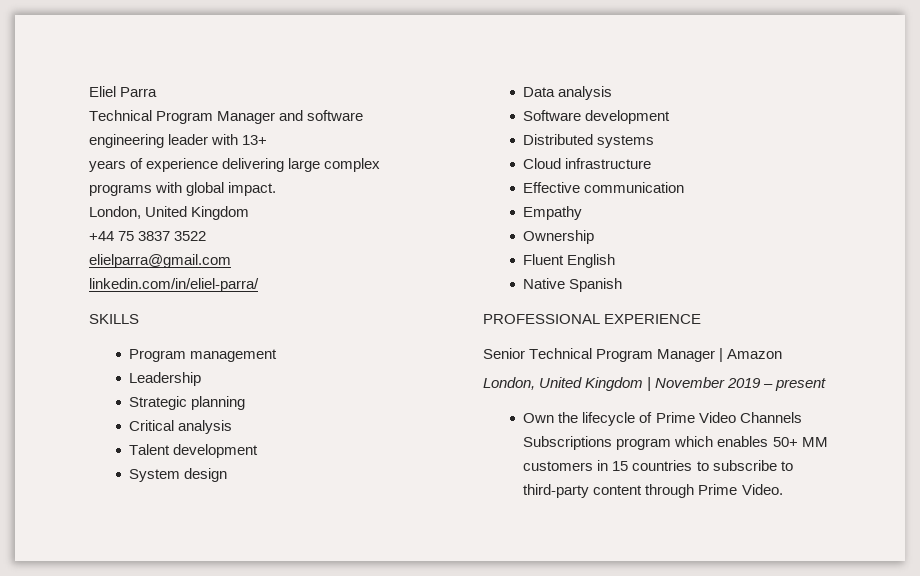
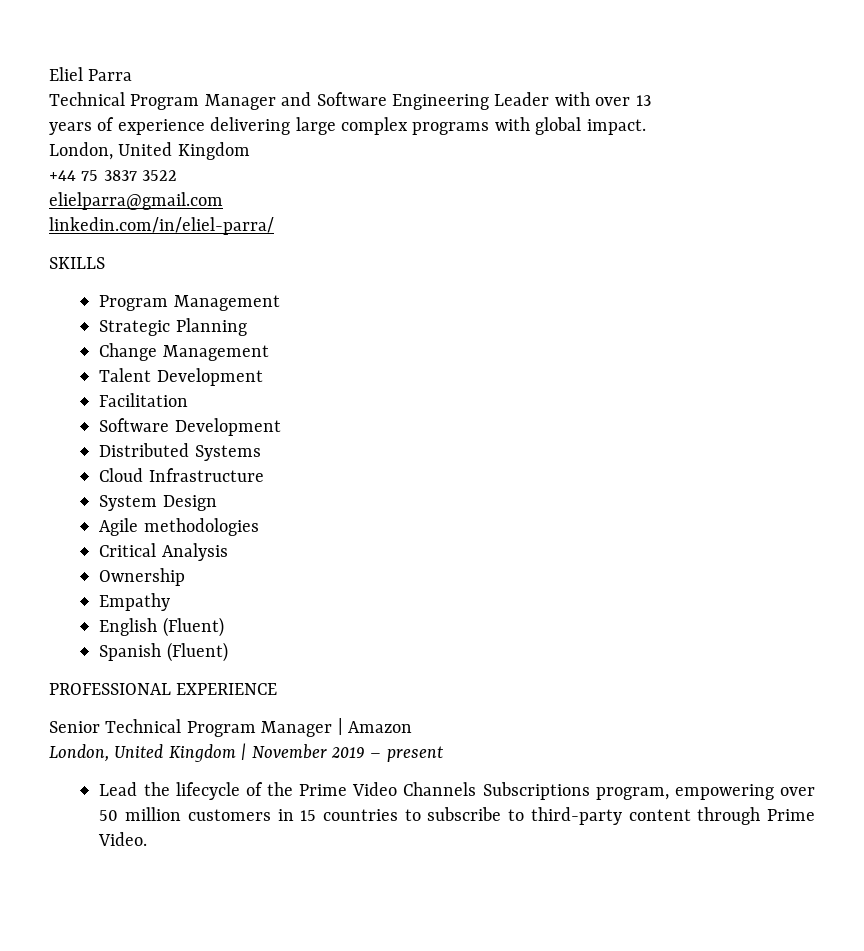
[307,110,364,121] [89,134,268,148] software engineering leader with 13+ -> [316,92,651,110] Software Engineering Leader with over 13
[190,349,278,362] [129,372,202,386] management // Leadership -> [173,295,280,311] Management
[191,396,246,410] [129,420,233,434] [129,444,259,458] [129,468,228,482] [523,86,613,100] [523,110,671,124] [523,134,655,148] [523,158,652,169] [523,182,685,193] [523,206,583,220] [523,230,595,244] [523,254,616,268] [523,278,566,289] planning // Critical analysis // Talent development // System design // Data analysis // Software development // Distributed systems // Cloud infrastructure // Effective communication // Empathy // Ownership // Fluent English // Native -> [175,318,247,336] [99,343,269,361] [99,368,263,386] [99,393,189,407] [99,418,281,436] [99,443,261,461] [99,468,264,482] [99,495,217,511] [99,518,259,536] [99,543,228,561] [99,568,186,586] [99,593,171,611] [99,617,224,637] Planning // Change Management // Talent Development // Facilitation // Software Development // Distributed Systems // Cloud Infrastructure // System Design // Agile methodologies // Critical Analysis // Ownership // Empathy // English (Fluent) //
(623, 285) none -> [166,642,228,662] (Fluent)
[523,413,555,423] Own -> [99,782,138,796] Lead
(653, 417) none -> [266,782,293,796] the
[616,436,828,450] program which enables 50+ MM -> [595,784,816,800] [99,807,182,821] program, empowering over 50 million

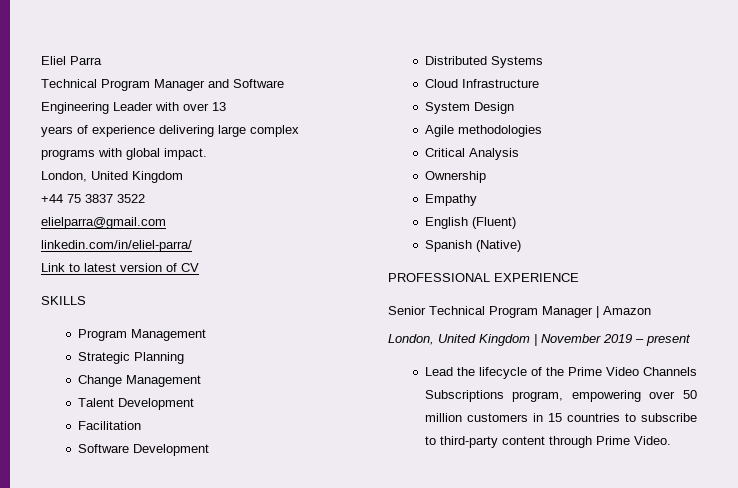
(274, 226) none -> [41,263,199,272] // Link to latest version of CV
[166,642,228,662] (Fluent) -> [475,240,521,252] (Native)

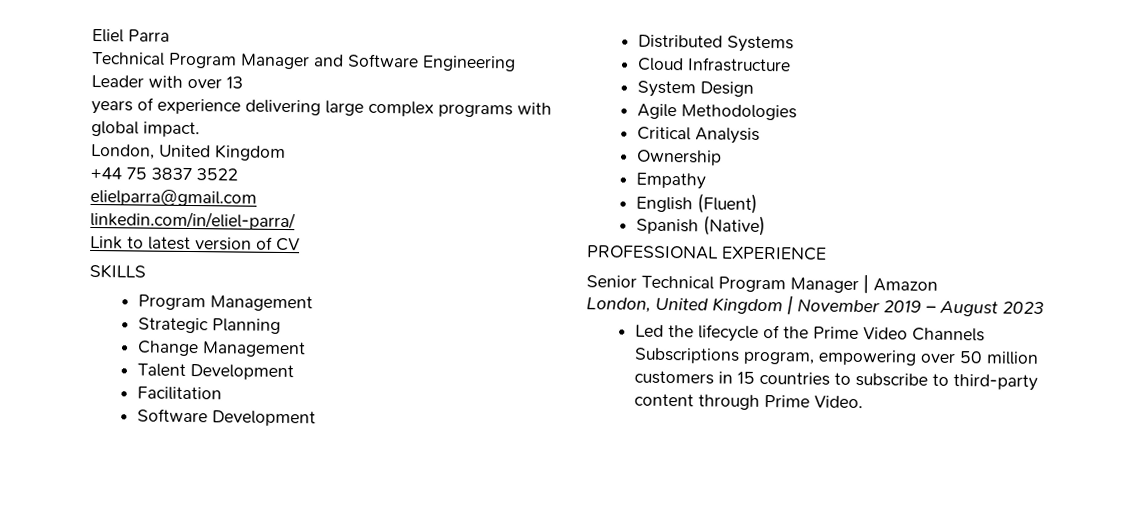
[457,125,542,137] methodologies -> [681,104,798,121] Methodologies
[646,334,691,346] [424,367,453,376] present // Lead -> [939,300,1044,317] [635,324,665,337] August 2023 // Led

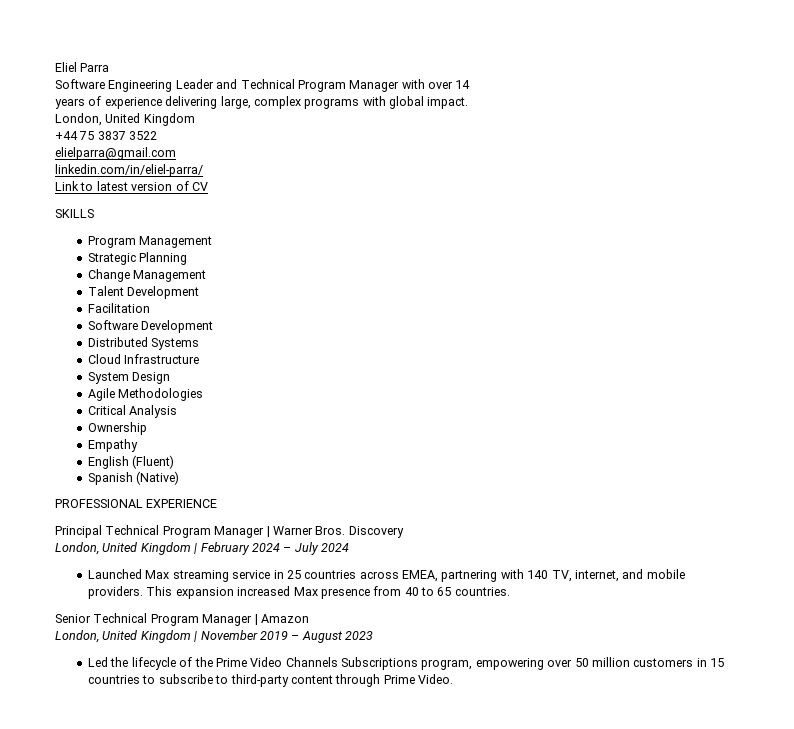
[92,51,516,72] [91,74,144,88] Technical Program Manager and Software Engineering Leader -> [55,79,400,92] Software Engineering Leader and Technical Program Manager
[226,76,243,89] 13 -> [455,80,471,89] 14
[325,100,364,116] large -> [220,96,251,109] large,
(827, 253) none -> [55,525,404,538] [55,542,349,555] [88,569,685,582] [88,586,510,599] // Principal Technical Program Manager | Warner Bros. Discovery // London, United Kingdom | February 2024 – July 2024 // Launched Max streaming service in 25 countries across EMEA, partnering with 140 TV, internet, and mobile providers. This expansion increased Max presence from 40 to 65 countries.

